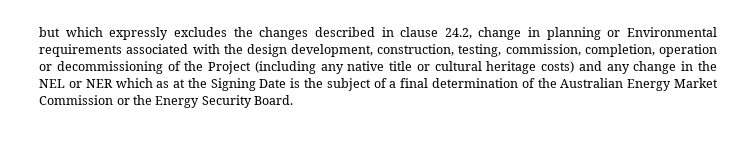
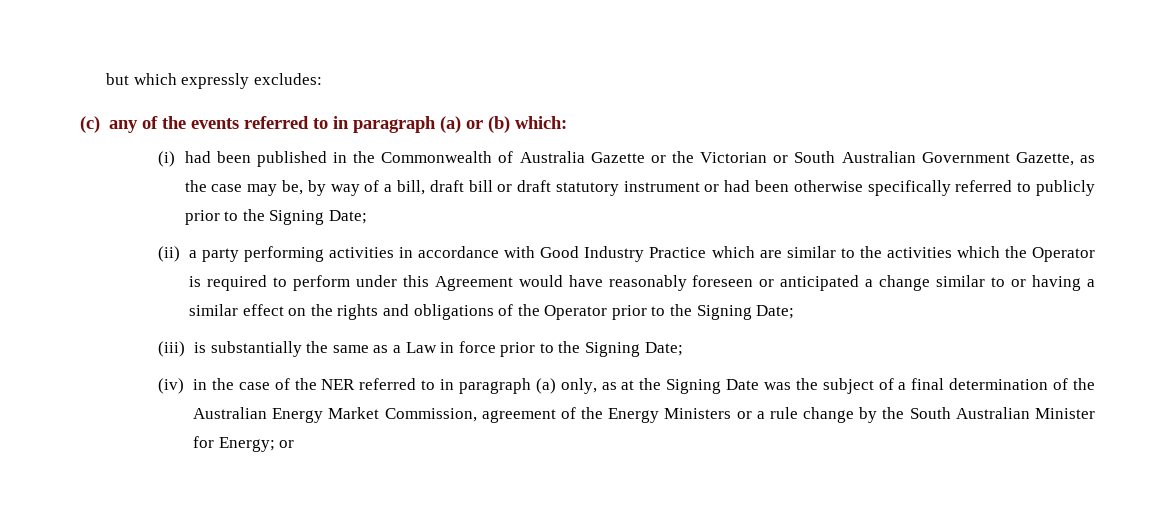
[174,27,717,40] [39,44,718,57] [39,61,718,74] [39,78,153,88] excludes the changes described in clause 24.2, change in planning or Environmental requirements associated with the design development, construction, testing, commission, completion, operation or decommissioning of the Project (including any native title or cultural heritage costs) and any change in the NEL or NER which -> [253,73,322,85] [80,116,567,133] [158,151,1095,167] [184,180,1095,196] [184,209,367,225] [158,246,1095,262] [188,275,1095,291] [188,304,795,320] [158,341,683,357] [158,378,597,394] excludes: // (c) any of the events referred to in paragraph (a) or (b) which: // (i) had been published in the Commonwealth of Australia Gazette or the Victorian or South Australian Government Gazette, as the case may be, by way of a bill, draft bill or draft statutory instrument or had been otherwise specifically referred to publicly prior to the Signing Date; // (ii) a party performing activities in accordance with Good Industry Practice which are similar to the activities which the Operator is required to perform under this Agreement would have reasonably foreseen or anticipated a change similar to or having a similar effect on the rights and obligations of the Operator prior to the Signing Date; // (iii) is substantially the same as a Law in force prior to the Signing Date; // (iv) in the case of the NER referred to in paragraph (a) only,
[290,78,301,88] is -> [763,382,791,390] was
[39,95,294,108] Commission or the Energy Security Board. -> [384,407,1095,423] [192,436,295,452] Commission, agreement of the Energy Ministers or a rule change by the South Australian Minister for Energy; or

